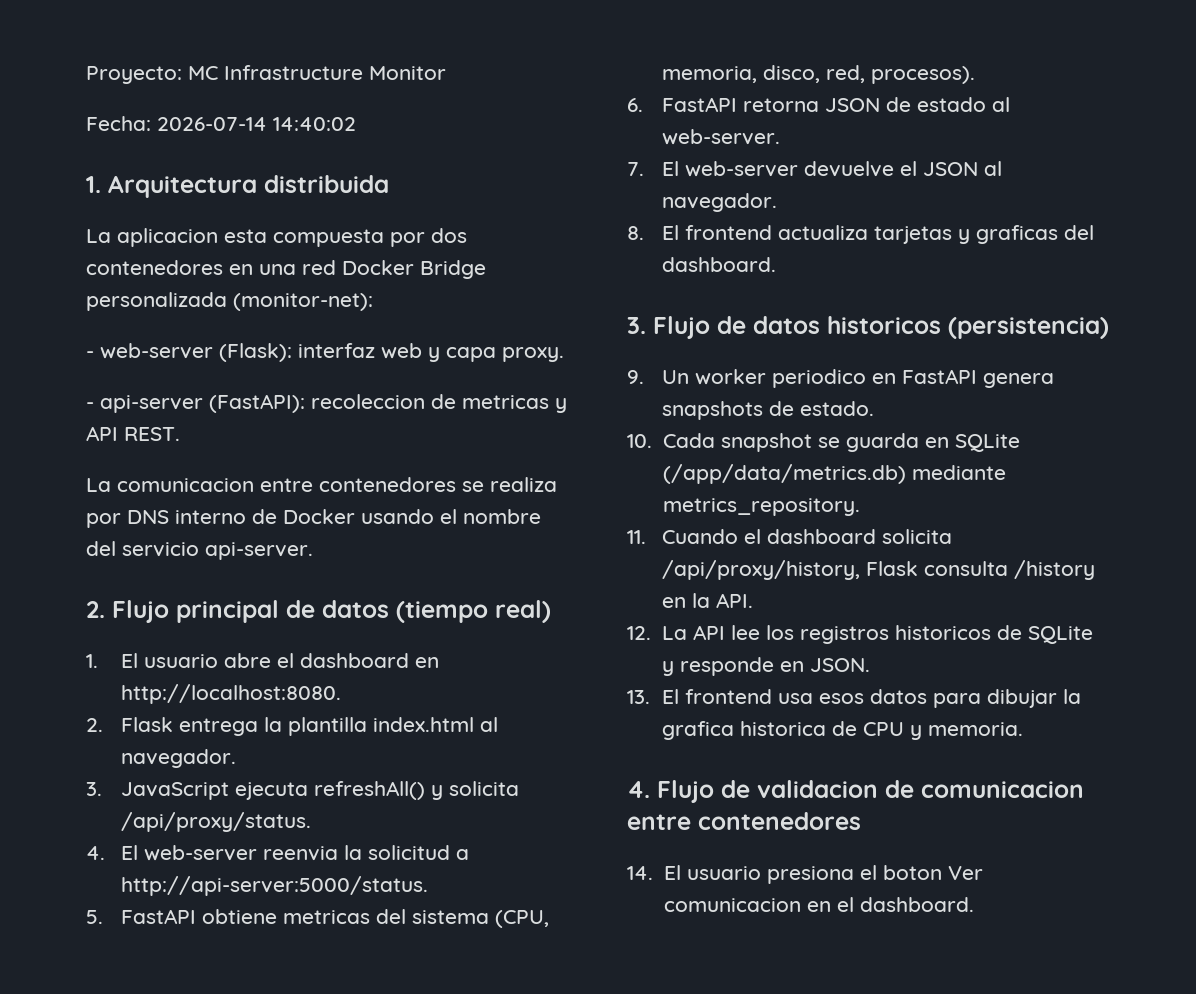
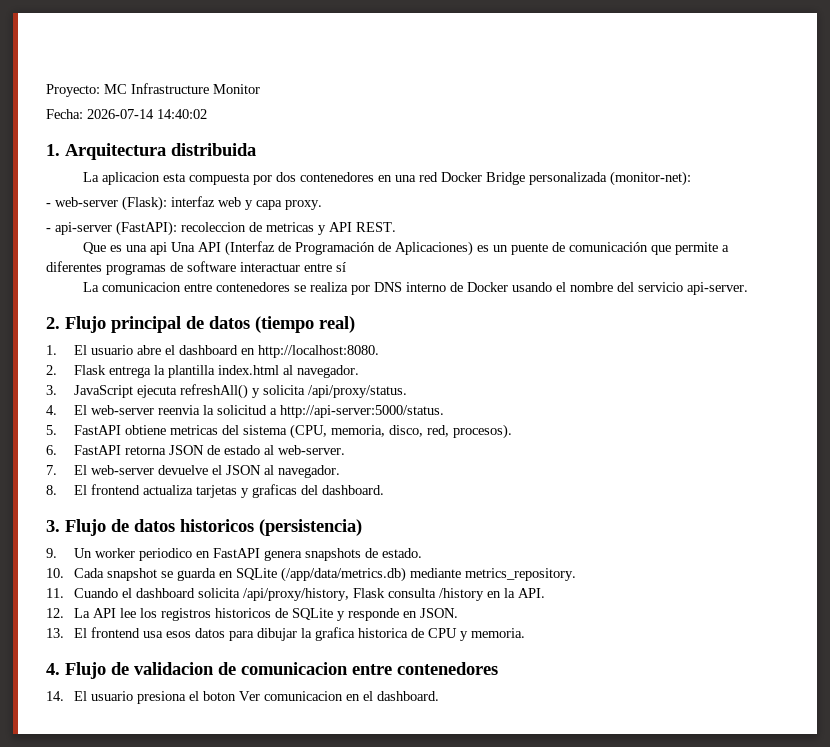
(180, 434) none -> [83,241,730,256] [46,261,346,275] // Que es una api Una API (Interfaz de Programación de Aplicaciones) es un puente de comunicación que permite a diferentes programas de software interactuar entre sí

